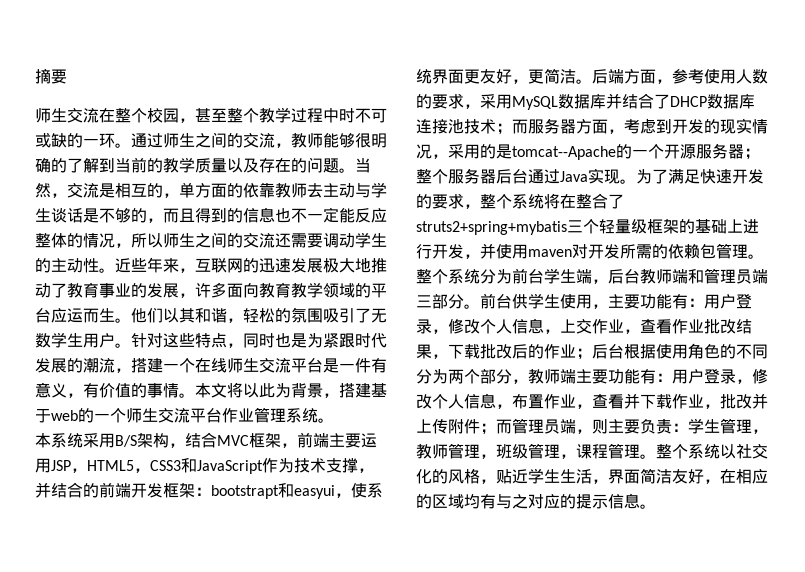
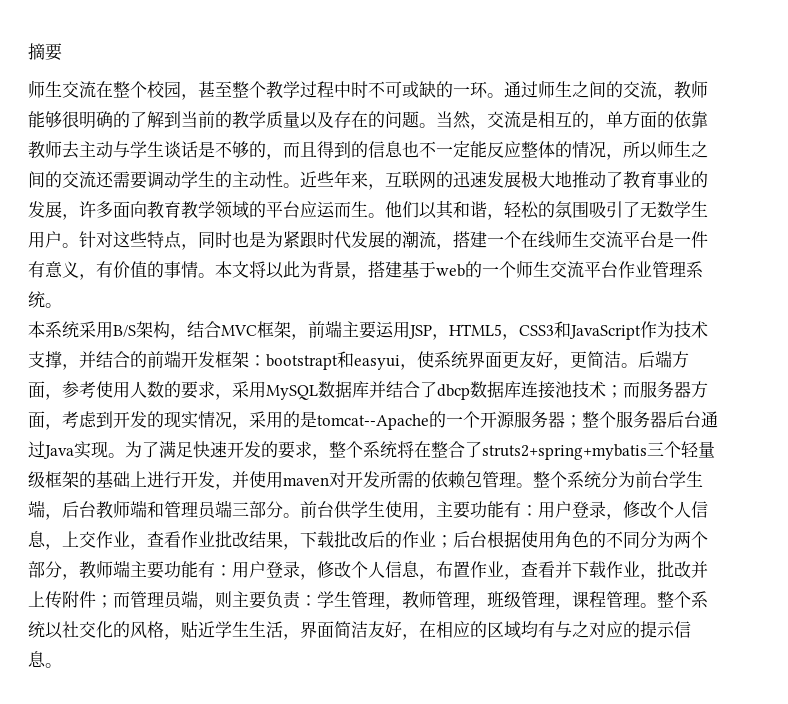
[670,96,707,107] DHCP -> [437,384,470,400] dbcp

